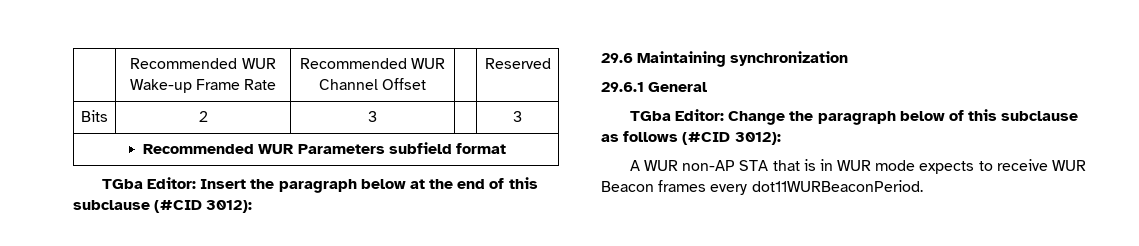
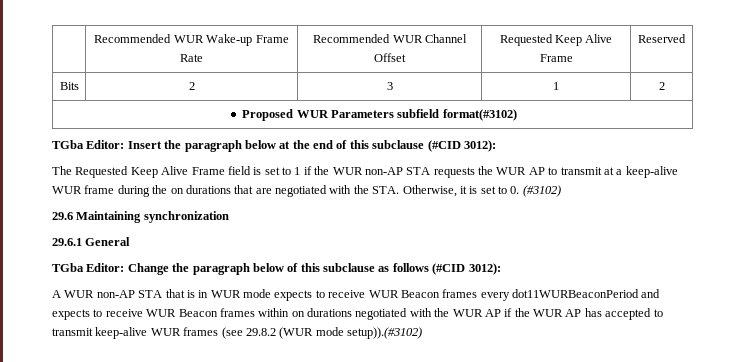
(427, 84) none -> [499,34,613,46] [539,54,573,62] Requested Keep Alive Frame
[513,111,522,122] [143,144,255,154] | 3 // Recommended -> [553,82,559,90] [658,82,665,90] [242,109,294,121] 1 | 2 // Proposed
[455,143,506,154] format -> [442,109,517,121] format(#3102)
(253, 206) none -> [52,166,678,178] [52,185,561,197] // The Requested Keep Alive Frame field is set to 1 if the WUR non-AP STA requests the WUR AP to transmit at a keep-alive WUR frame during the on durations that are negotiated with the STA. Otherwise, it is set to 0. (#3102)
[751,180,923,192] dot11WURBeaconPeriod. -> [512,289,661,298] [52,308,663,320] [52,327,422,339] dot11WURBeaconPeriod and expects to receive WUR Beacon frames within on durations negotiated with the WUR AP if the WUR AP has accepted to transmit keep-alive WUR frames (see 29.8.2 (WUR mode setup)).(#3102)

